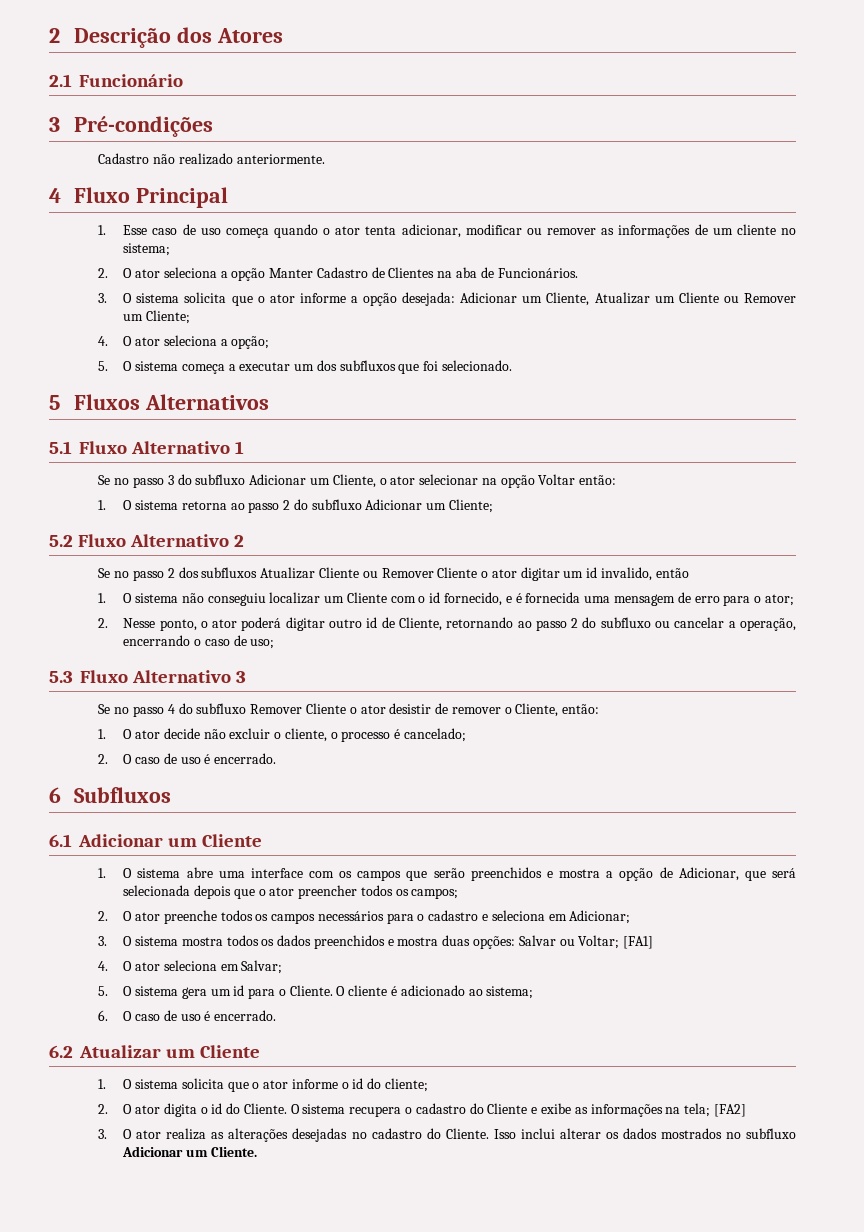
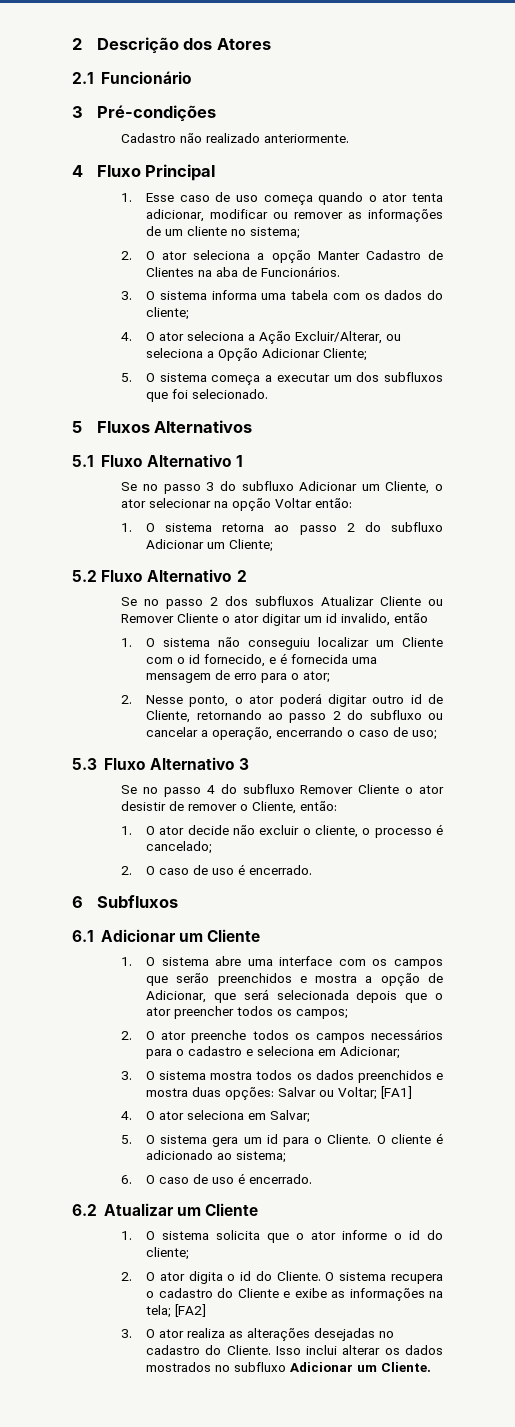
[184,292,796,306] [123,310,191,324] solicita que o ator informe a opção desejada: Adicionar um Cliente, Atualizar um Cliente ou Remover um Cliente; -> [211,290,443,300] [146,307,190,320] informa uma tabela com os dados do cliente;
[231,336,270,349] opção; -> [259,331,402,344] [146,348,368,361] Ação Excluir/Alterar, ou seleciona a Opção Adicionar Cliente;

